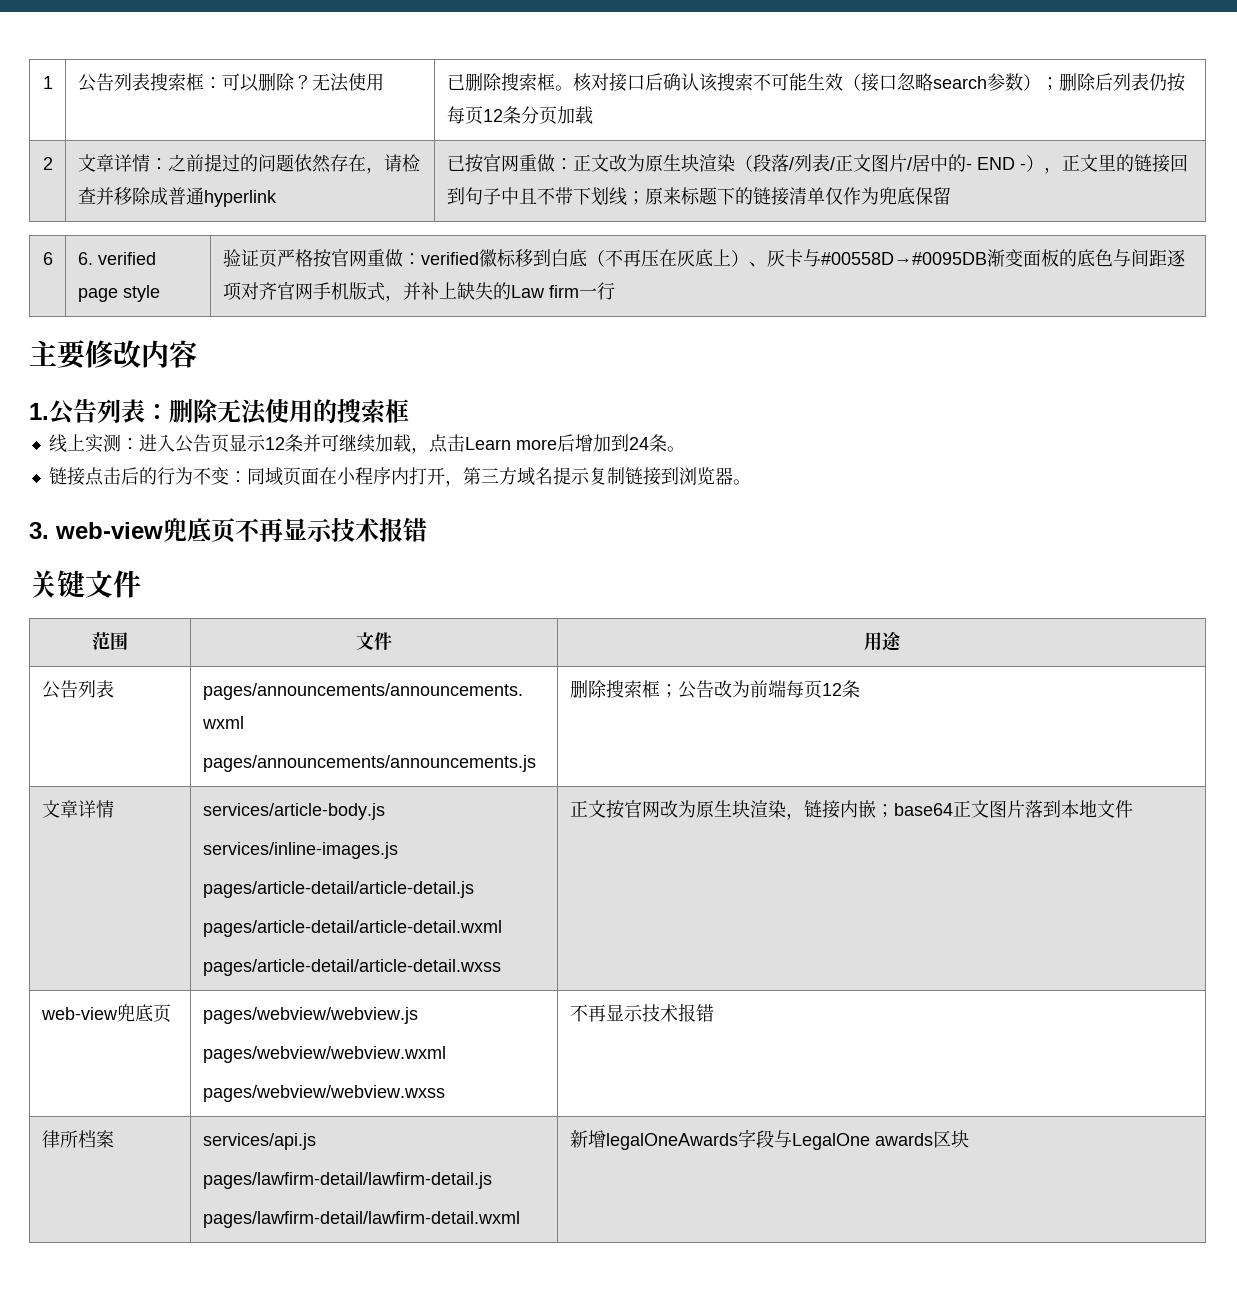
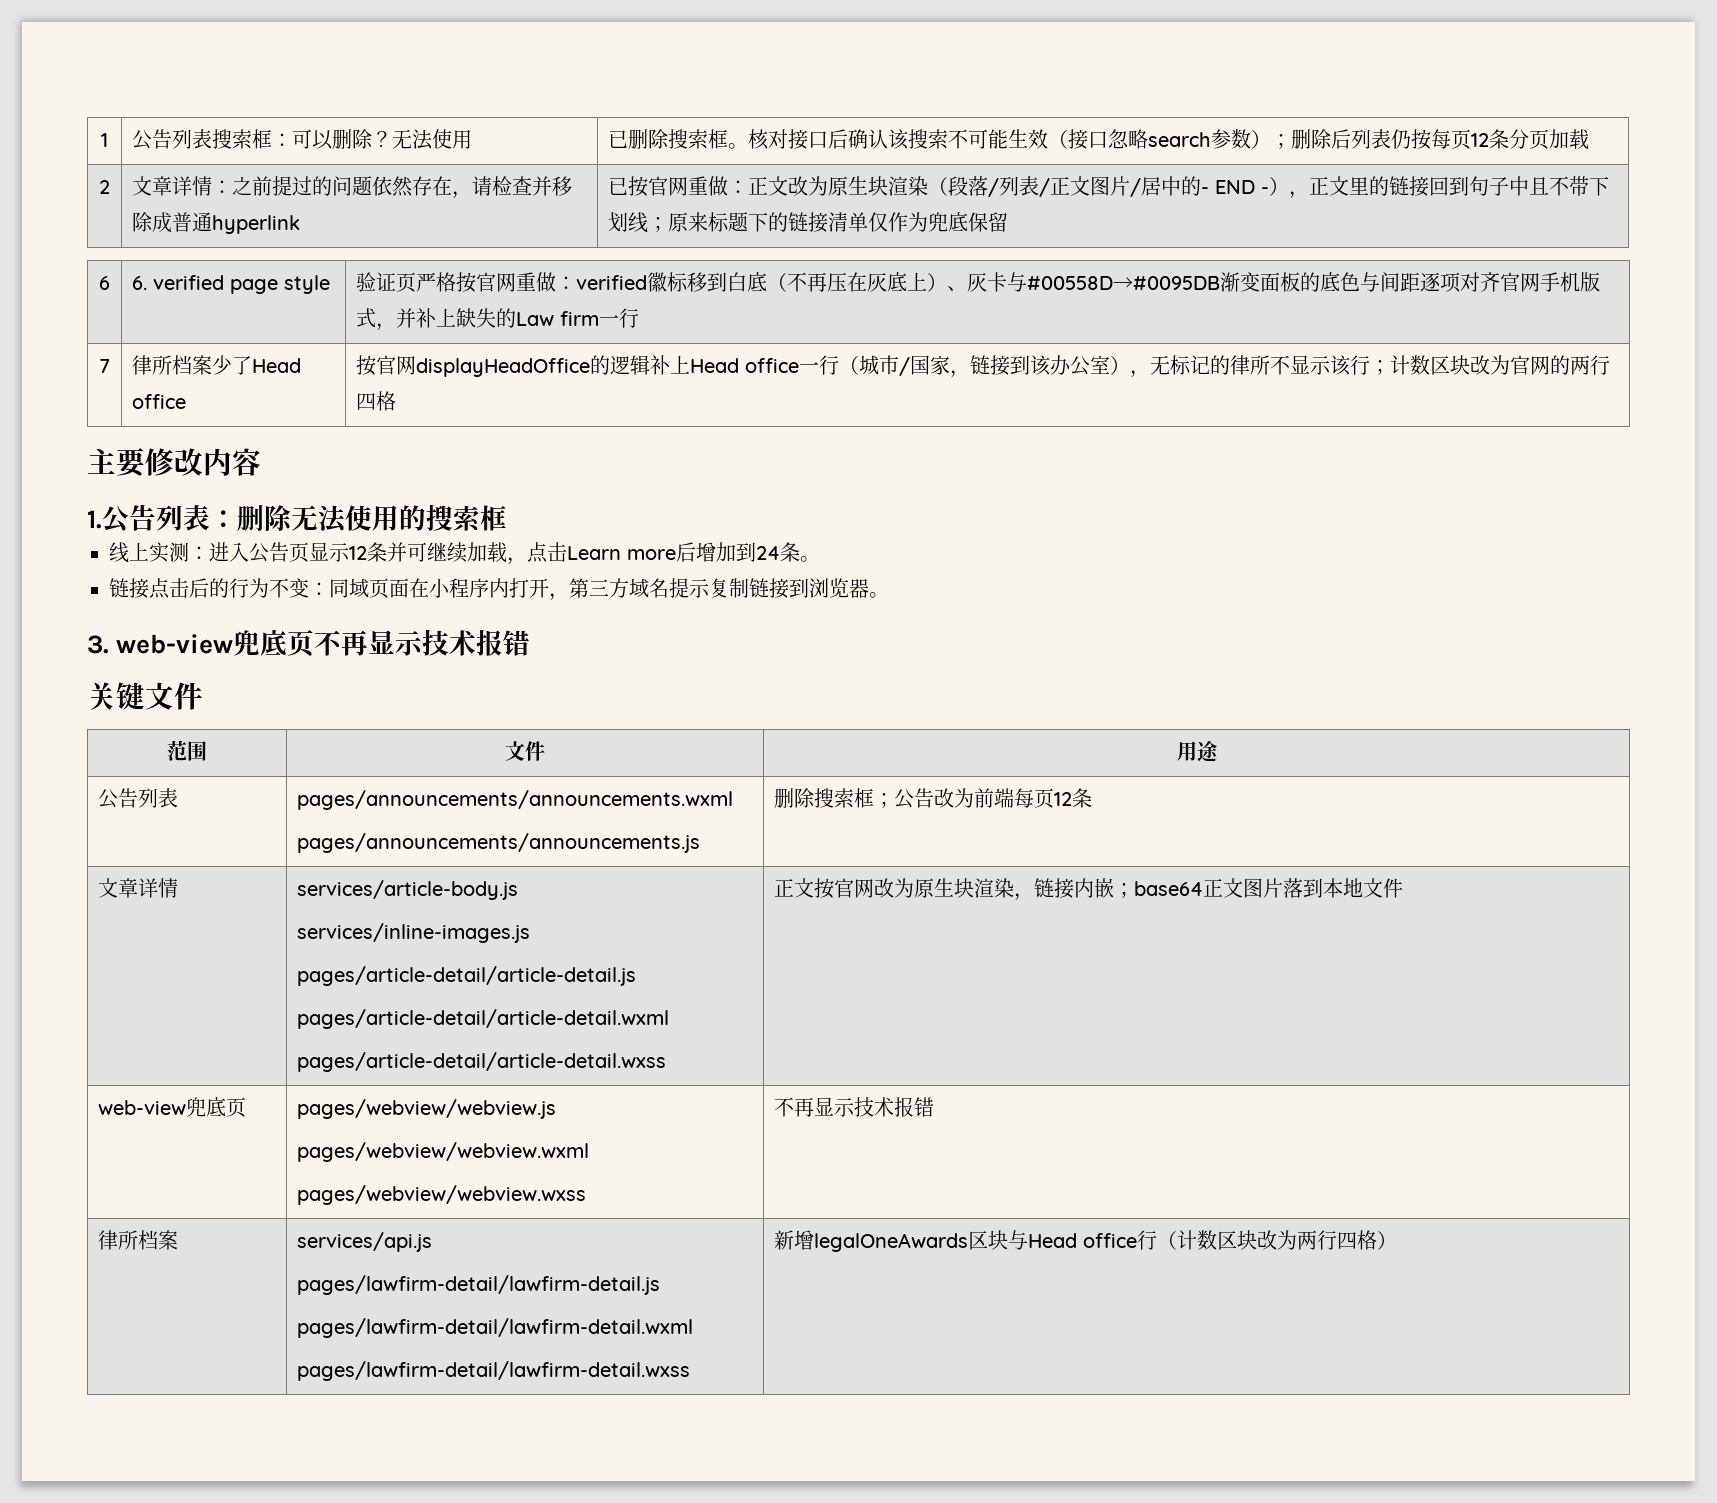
(615, 291) none -> [99,359,110,373] [132,355,302,375] [132,394,187,409] [356,355,1611,378] [356,391,397,411] // 7 | 律所档案少了Head office | 按官网displayHeadOffice的逻辑补上Head office一行（城市/国家，链接到该办公室），无标记的律所不显示该行；计数区块改为官网的两行四格
(520, 1219) none -> [297,1361,691,1381] // pages/lawfirm-detail/lawfirm-detail.wxss
[737,1129,969,1150] 字段与LegalOne awards区块 -> [968,1230,1398,1250] 区块与Head office行（计数区块改为两行四格）

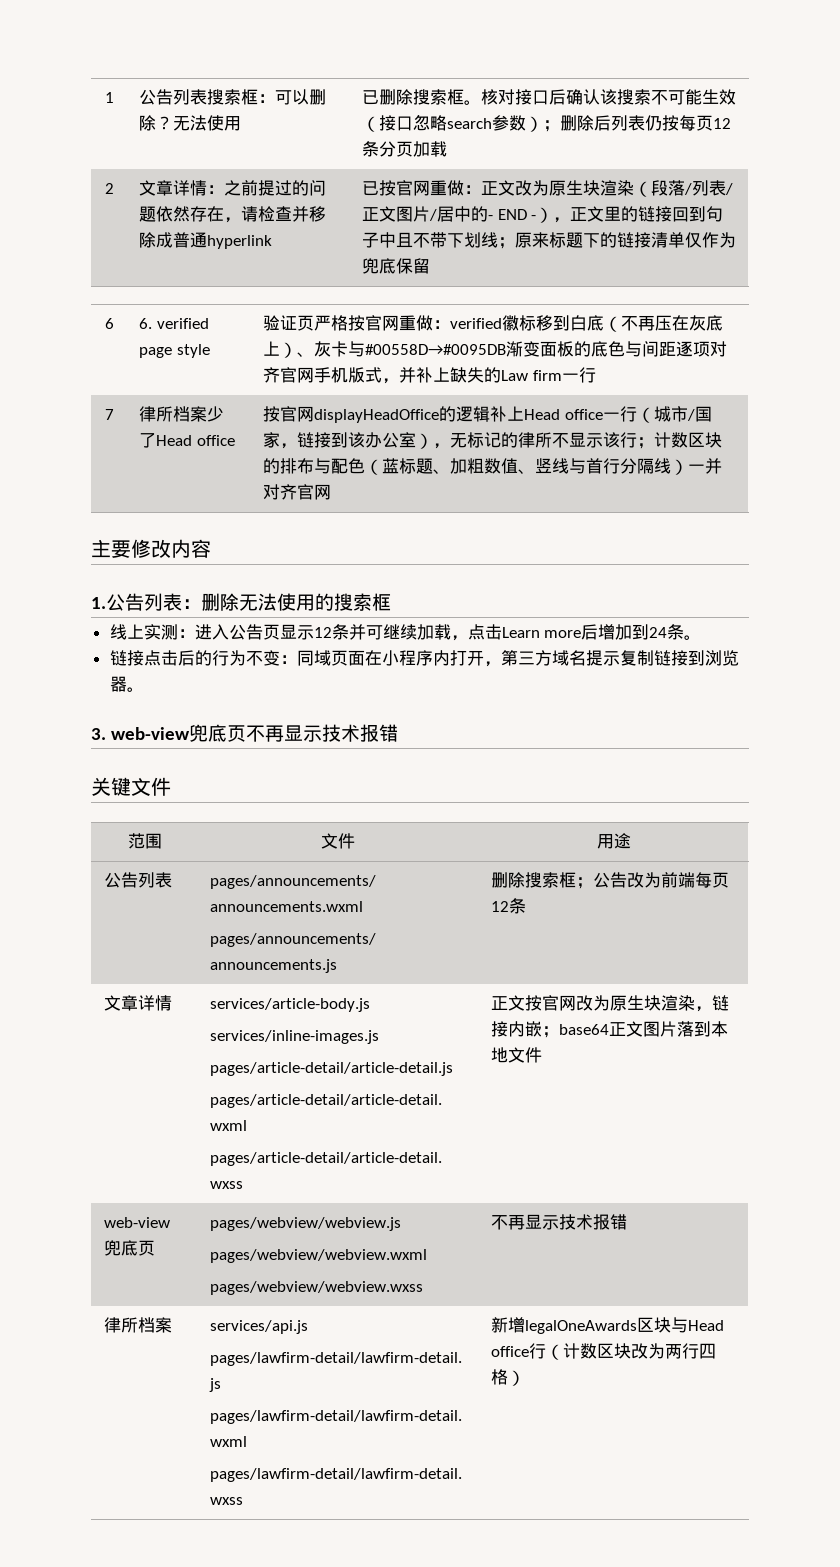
[1470,355,1611,375] [356,391,397,411] 改为官网的两行四格 -> [262,458,722,475] [262,484,331,500] 的排布与配色（蓝标题、加粗数值、竖线与首行分隔线）一并对齐官网

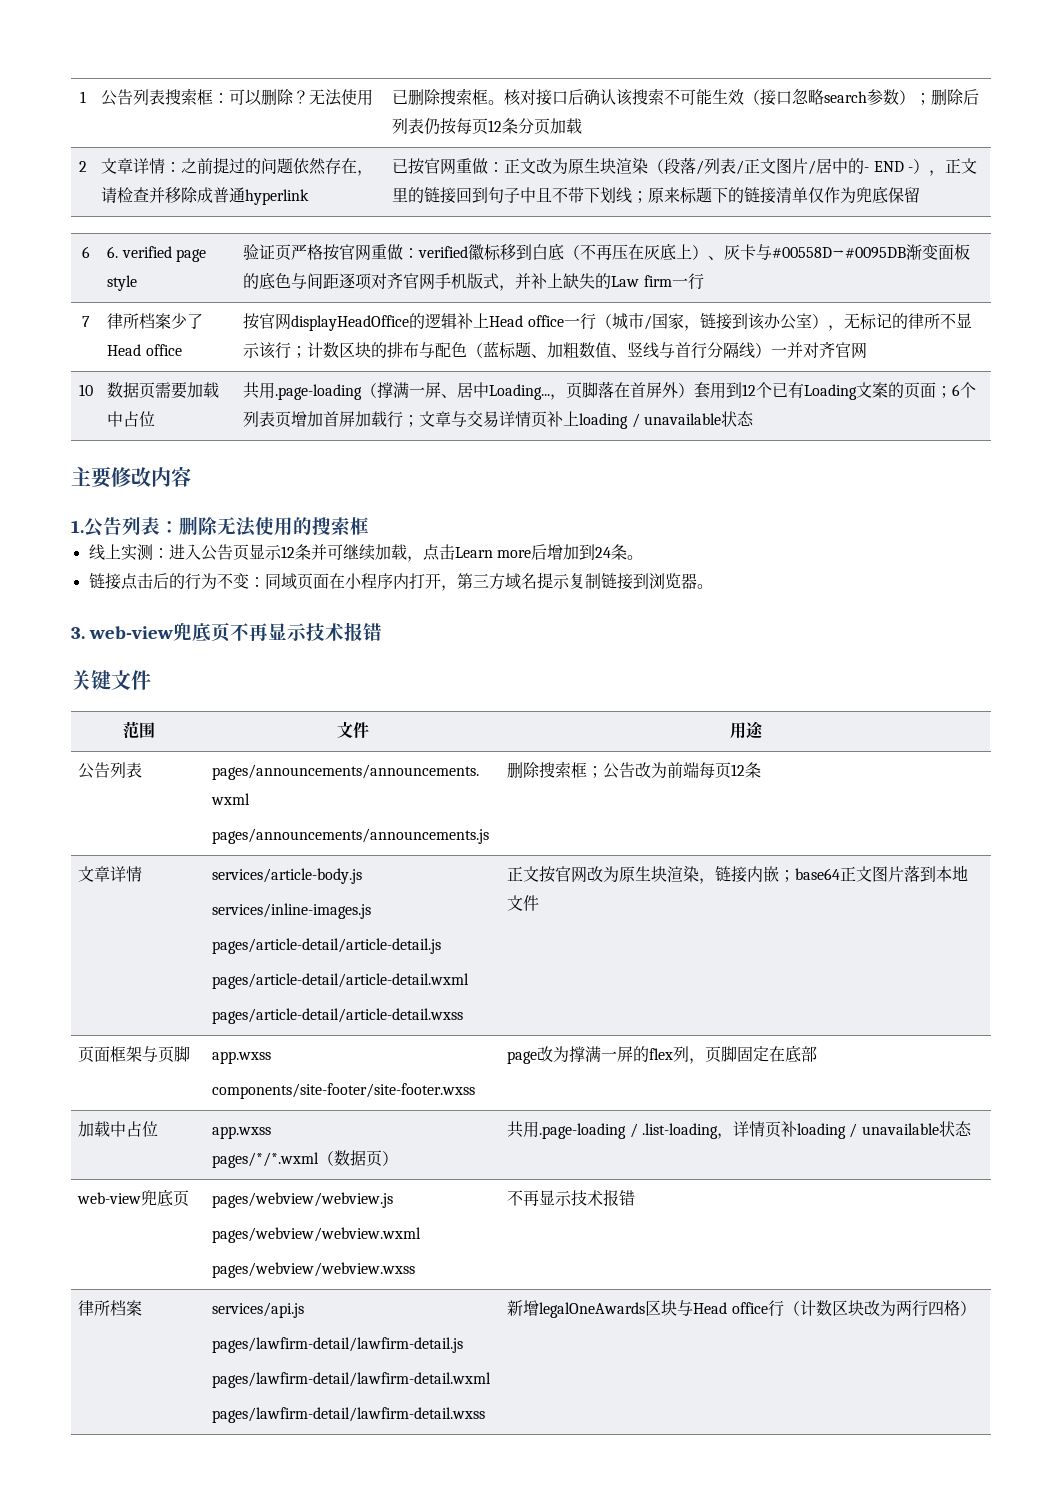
(331, 492) none -> [79,384,93,396] [107,382,220,399] [107,411,156,427] [243,381,977,400] [243,410,754,429] // 10 | 数据页需要加载中占位 | 共用.page-loading（撑满一屏、居中Loading...，页脚落在首屏外）套用到12个已有Loading文案的页面；6个列表页增加首屏加载行；文章与交易详情页补上loading / unavailable状态
(542, 1055) none -> [78,1046,191,1063] [212,1051,272,1064] [212,1083,476,1099] [507,1045,818,1064] [78,1121,159,1137] [212,1126,272,1139] [212,1150,399,1168] [507,1121,972,1139] // 页面框架与页脚 | app.wxss // components/site-footer/site-footer.wxss | page改为撑满一屏的flex列，页脚固定在底部 // 加载中占位 | app.wxss // pages/*/*.wxml（数据页） | 共用.page-loading / .list-loading，详情页补loading / unavailable状态

